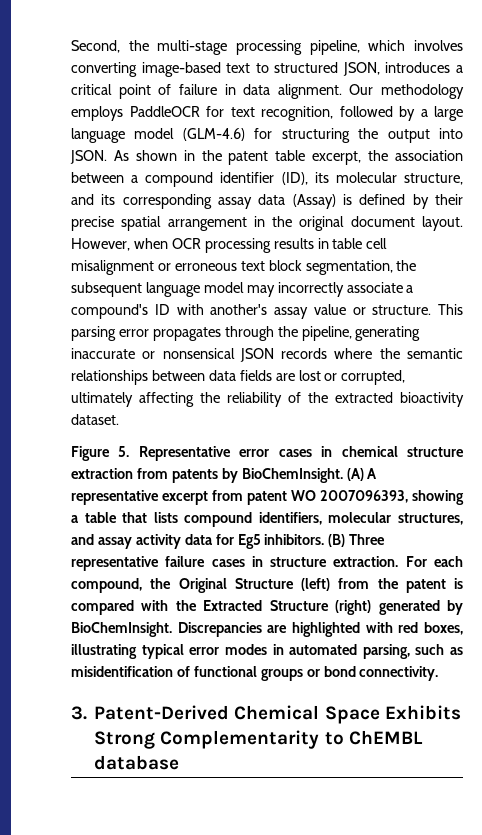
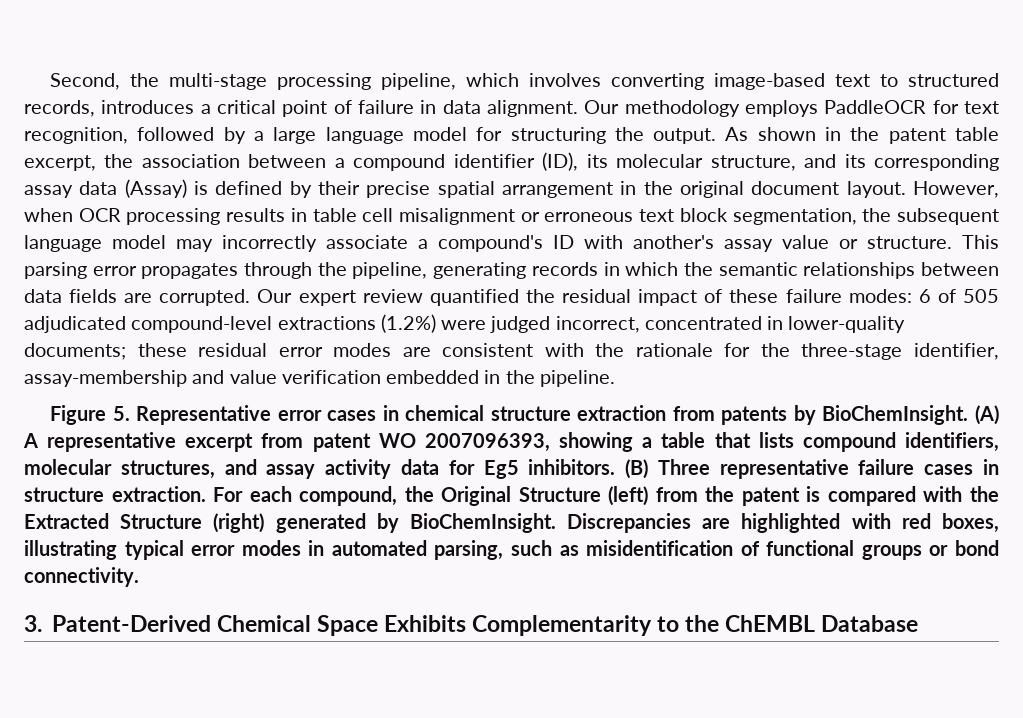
[342,62,380,76] JSON, -> [24,100,95,117] records,
[182,128,245,141] (GLM-4.6) -> (467, 134) none
[387,128,463,143] [70,150,107,164] output into JSON. -> [653,128,717,144] output.
[71,348,373,362] inaccurate or nonsensical JSON records where -> [531,262,679,276] records in which
[298,370,406,385] [71,392,464,407] [71,414,119,425] lost or corrupted, ultimately affecting the reliability of the extracted bioactivity dataset. -> [159,289,1000,306] [24,314,906,333] [24,343,1000,360] [24,370,615,387] corrupted. Our expert review quantified the residual impact of these failure modes: 6 of 505 adjudicated compound-level extractions (1.2%) were judged incorrect, concentrated in lower-quality documents; these residual error modes are consistent with the rationale for the three-stage identifier, assay-membership and value verification embedded in the pipeline.
[94,731,156,749] Strong -> (466, 623) none
[348,730,423,745] [94,755,180,770] ChEMBL database -> [685,615,919,632] the ChEMBL Database

